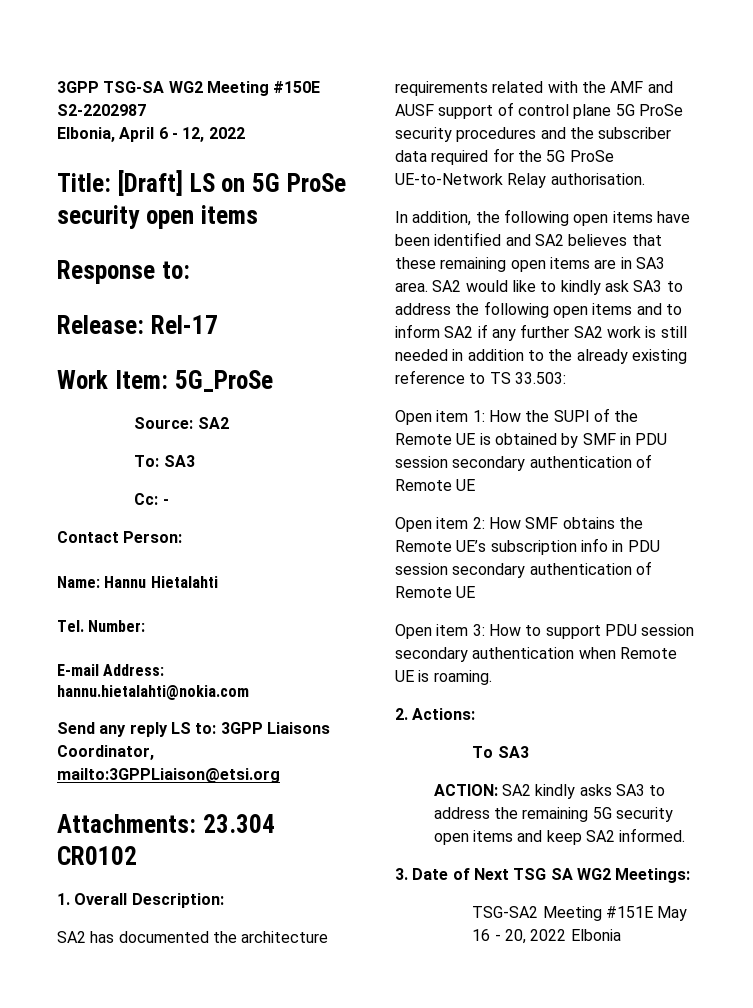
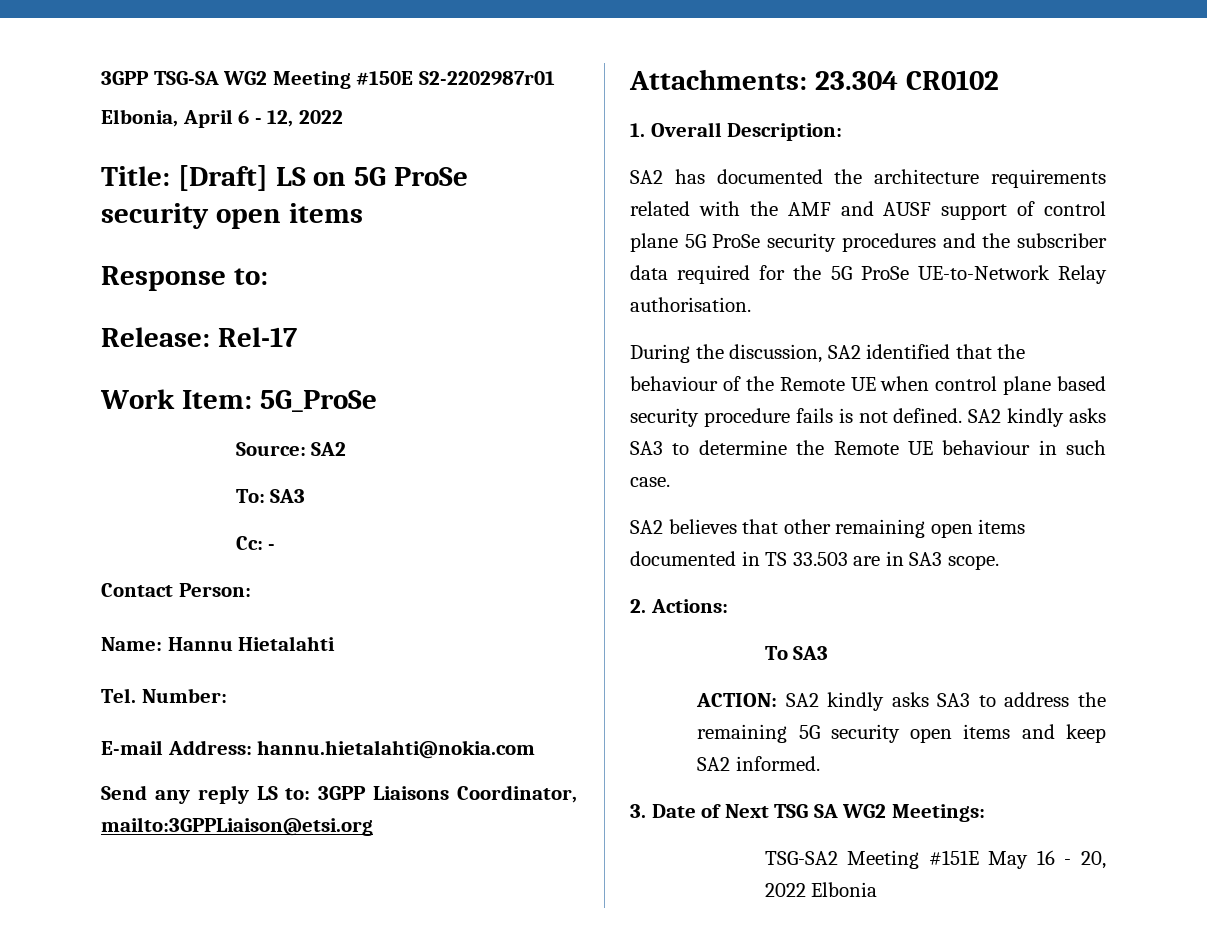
[57,104,146,116] S2-2202987 -> [418,71,555,86] S2-2202987r01
[395,209,690,226] [395,232,662,246] [395,257,665,272] [395,280,683,295] [395,301,682,318] [395,324,687,341] [395,349,687,364] [395,370,566,384] [395,408,639,425] [395,433,668,448] [395,454,652,471] [395,479,476,491] [395,517,643,532] [395,538,660,555] [395,561,652,578] [395,586,476,598] [395,624,695,639] [395,647,677,662] [395,670,492,685] In addition, the following open items have been identified and SA2 believes that these remaining open items are in SA3 area. SA2 would like to kindly ask SA3 to address the following open items and to inform SA2 if any further SA2 work is still needed in addition to the already existing reference to TS 33.503: // Open item 1: How the SUPI of the Remote UE is obtained by SMF in PDU session secondary authentication of Remote UE // Open item 2: How SMF obtains the Remote UE’s subscription info in PDU session secondary authentication of Remote UE // Open item 3: How to support PDU session secondary authentication when Remote UE is roaming. -> [630,344,1026,363] [630,376,1106,395] [630,408,1106,427] [630,440,1106,455] [630,477,670,487] [630,519,1026,538] [630,551,999,570] During the discussion, SA2 identified that the behaviour of the Remote UE when control plane based security procedure fails is not defined. SA2 kindly asks SA3 to determine the Remote UE behaviour in such case. // SA2 believes that other remaining open items documented in TS 33.503 are in SA3 scope.

